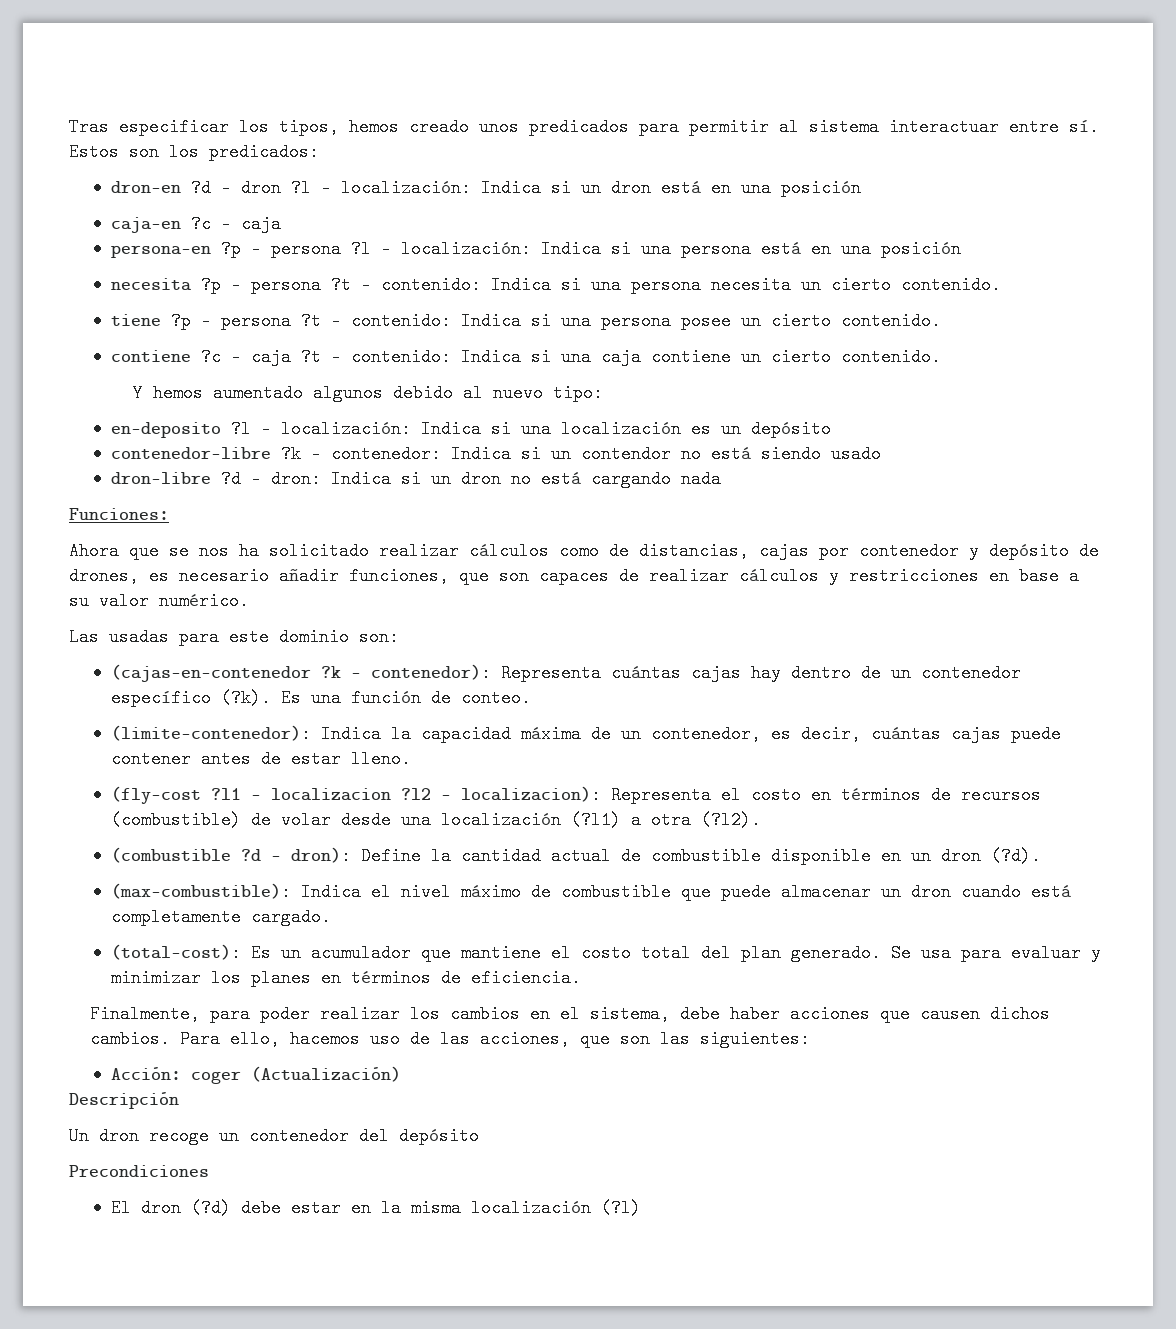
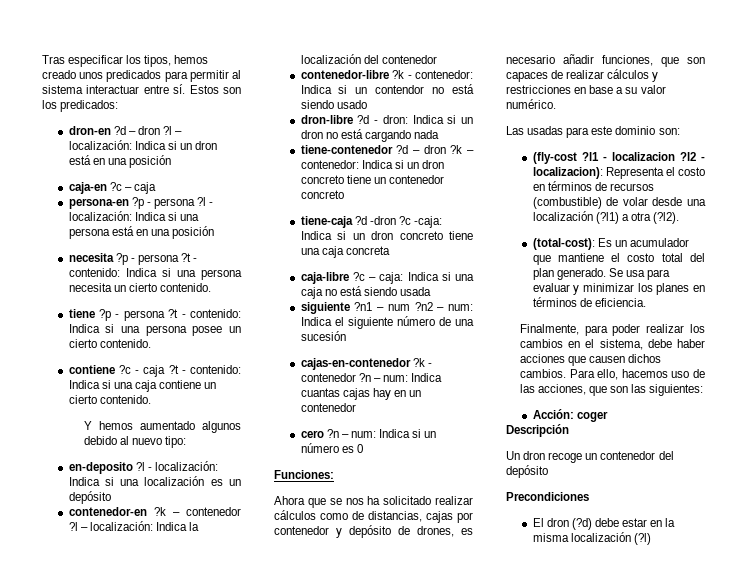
(832, 429) none -> [68,507,241,516] [68,521,200,531] [300,54,437,64] // contenedor-en ?k – contenedor ?l – localización: Indica la localización del contenedor
(722, 479) none -> [300,145,475,154] [300,160,445,169] [300,175,444,184] [300,190,344,199] [300,216,443,228] [300,231,473,240] [300,246,390,258] [300,272,474,284] [300,286,432,299] [300,302,473,314] [300,316,474,329] [300,331,346,341] [300,358,432,370] [300,373,443,382] [300,388,422,400] [300,403,356,412] [300,429,437,438] [300,443,363,453] // tiene-contenedor ?d – dron ?k – contenedor: Indica si un dron concreto tiene un contenedor concreto // tiene-caja ?d -dron ?c -caja: Indica si un dron concreto tiene una caja concreta // caja-libre ?c – caja: Indica si una caja no está siendo usada // siguiente ?n1 – num ?n2 – num: Indica el siguiente número de una sucesión // cajas-en-contenedor ?k - contenedor ?n – num: Indica cuantas cajas hay en un contenedor // cero ?n – num: Indica si un número es 0
[111,664,1022,682] [111,689,532,707] [111,725,1062,743] [111,750,412,768] // (cajas-en-contenedor ?k - contenedor): Representa cuántas cajas hay dentro de un contenedor específico (?k). Es una función de conteo. // (limite-contenedor): Indica la capacidad máxima de un contenedor, es decir, cuántas cajas puede contener antes de estar lleno. -> (680, 131) none
[111,847,1042,865] [111,883,1072,901] [111,908,332,926] // (combustible ?d - dron): Define la cantidad actual de combustible disponible en un dron (?d). // (max-combustible): Indica el nivel máximo de combustible que puede almacenar un dron cuando está completamente cargado. -> (680, 218) none
[251,1066,402,1082] (Actualización) -> (608, 416) none

